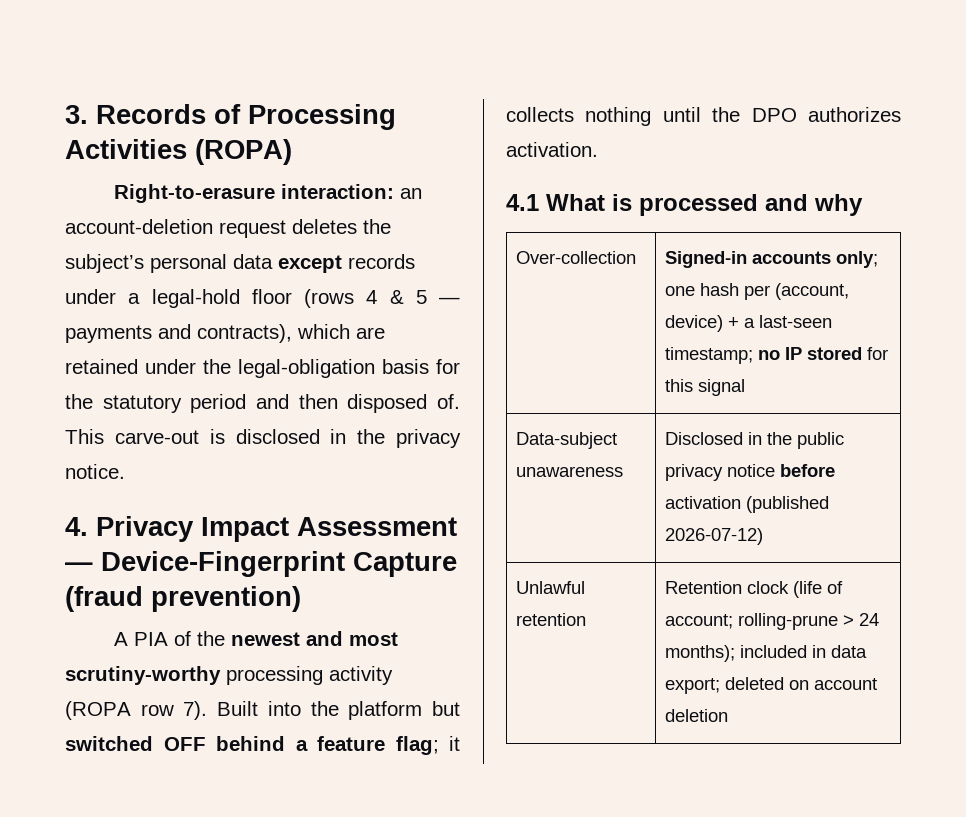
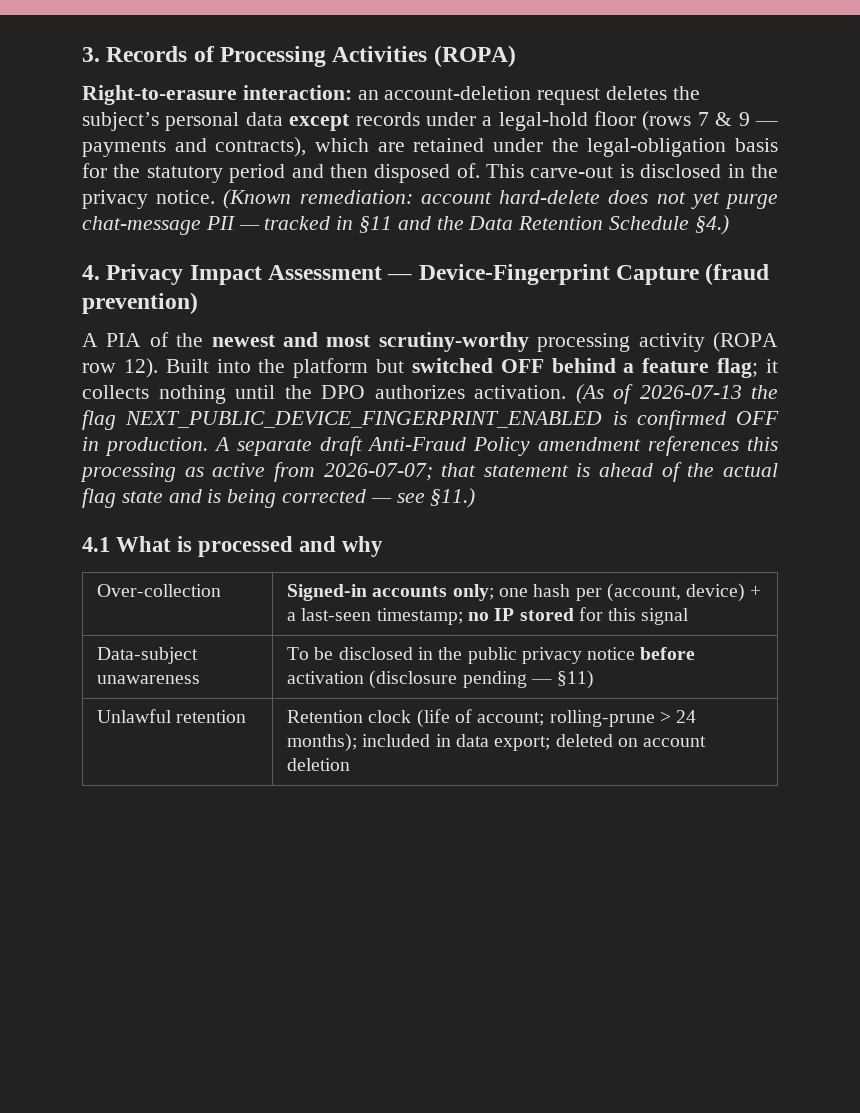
[366,290,427,304] 4 & 5 -> [697,112,750,126] 7 & 9
(125, 471) none -> [223,189,778,209] [82,215,729,235] (Known remediation: account hard-delete does not yet purge chat-message PII — tracked in §11 and the Data Retention Schedule §4.)
[183,701,208,720] 7). -> [123,358,158,378] 12).
(598, 149) none -> [575,384,778,404] [82,410,779,430] [82,436,779,456] [80,462,778,482] [82,488,476,508] (As of 2026-07-13 the flag NEXT_PUBLIC_DEVICE_FINGERPRINT_ENABLED is confirmed OFF in production. A separate draft Anti-Fraud Policy amendment references this processing as active from 2026-07-07; that statement is ahead of the actual flag state and is being corrected — see §11.)
[665,432,744,445] Disclosed -> [287,647,413,660] To be disclosed
[746,496,830,513] [665,528,764,545] (published 2026-07-12) -> [369,670,595,689] (disclosure pending — §11)

